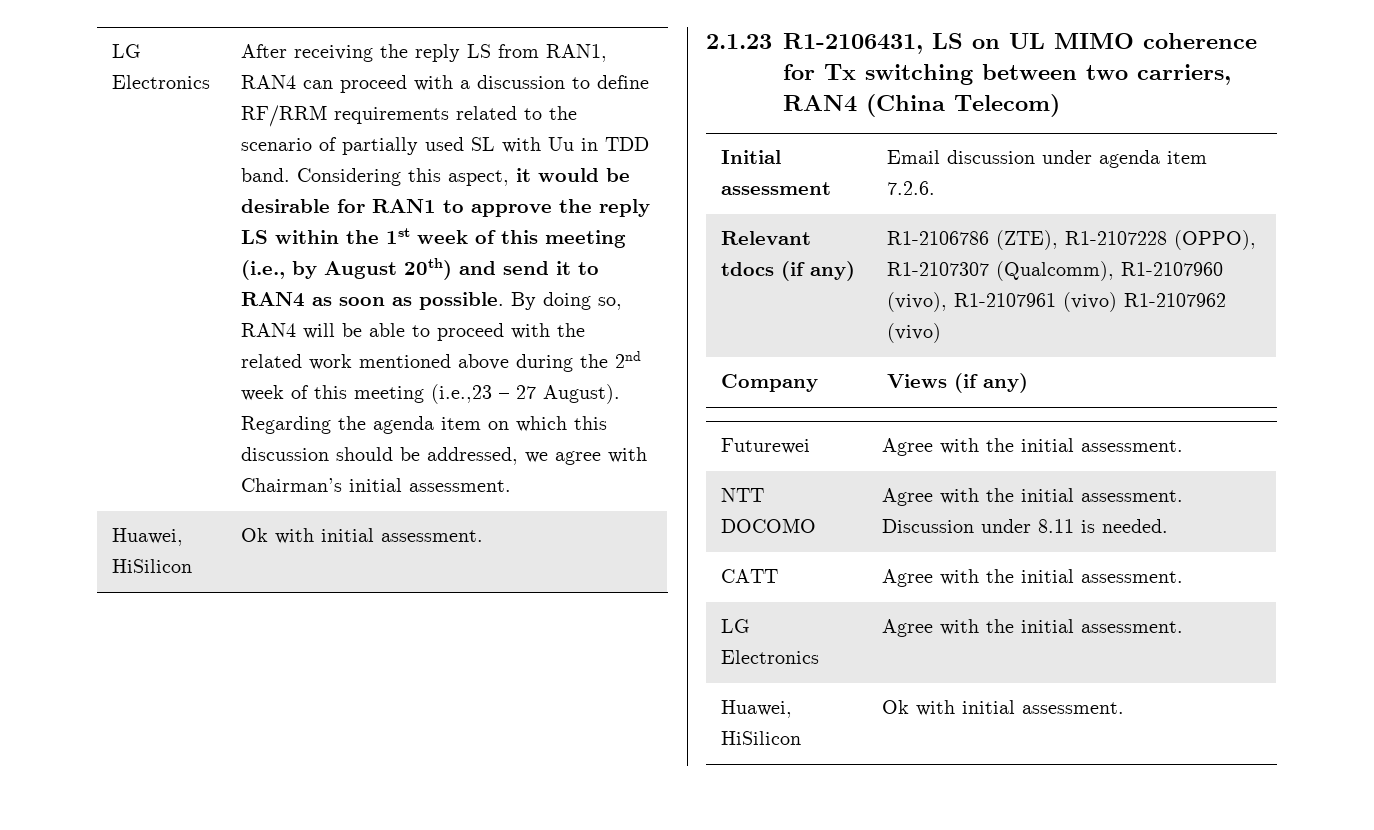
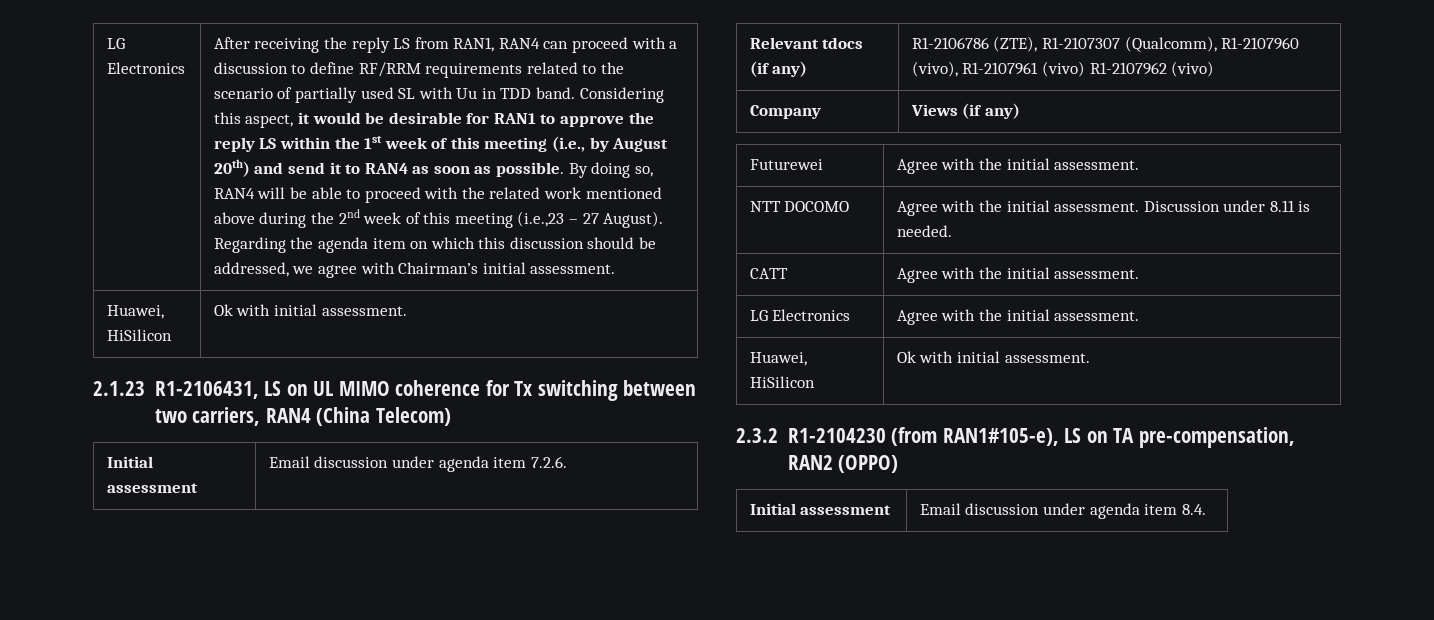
[1065,230,1257,250] R1-2107228 (OPPO), -> (1038, 44) none
(1125, 708) none -> [736,427,1295,448] [787,455,899,473] [749,503,892,515] [919,503,1206,519] // 2.3.2 R1-2104230 (from RAN1#105-e), LS on TA pre-compensation, RAN2 (OPPO) // Initial assessment | Email discussion under agenda item 8.4.

